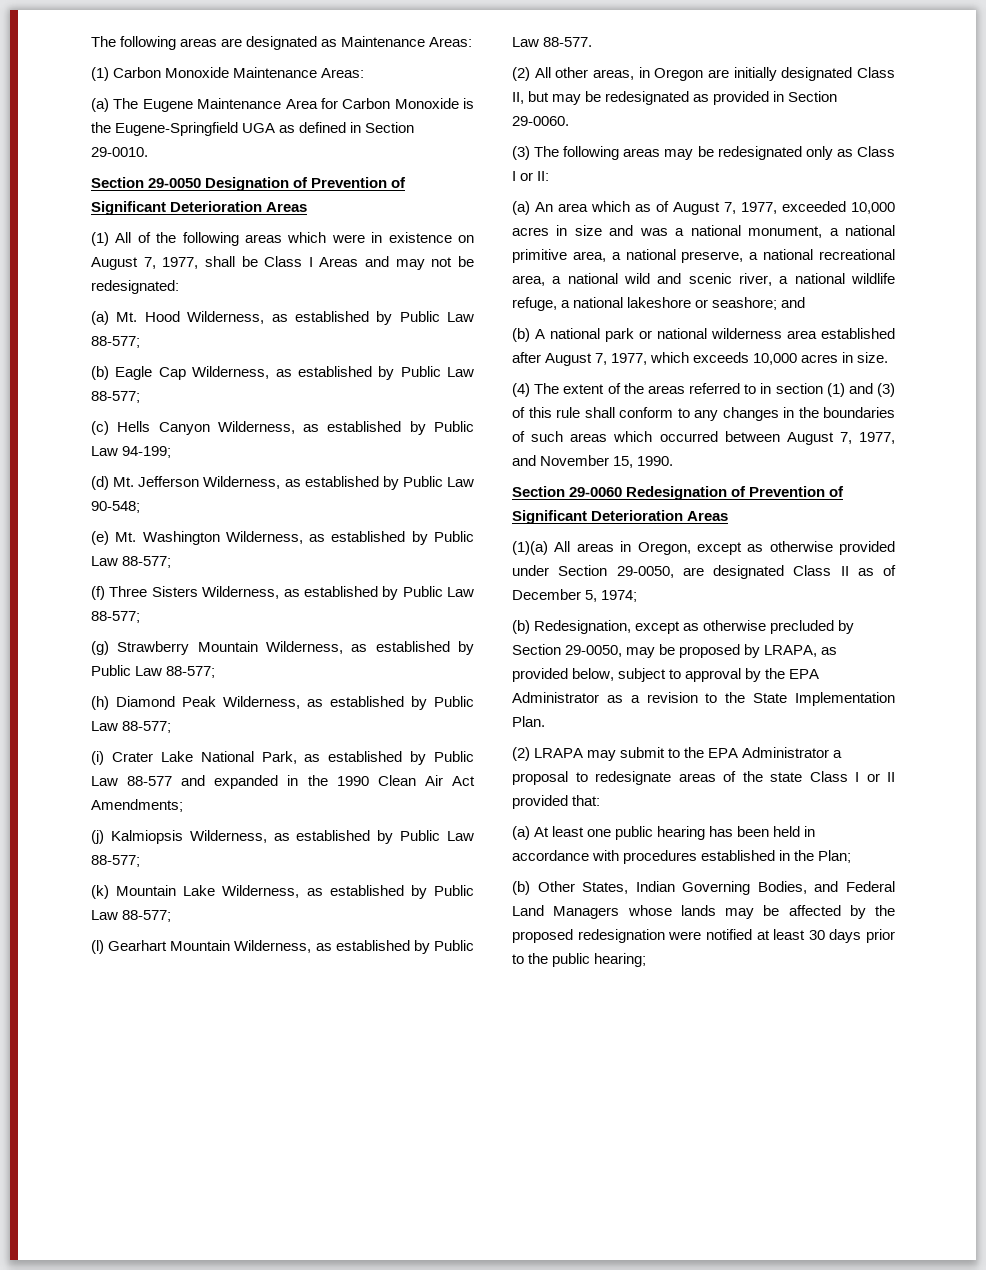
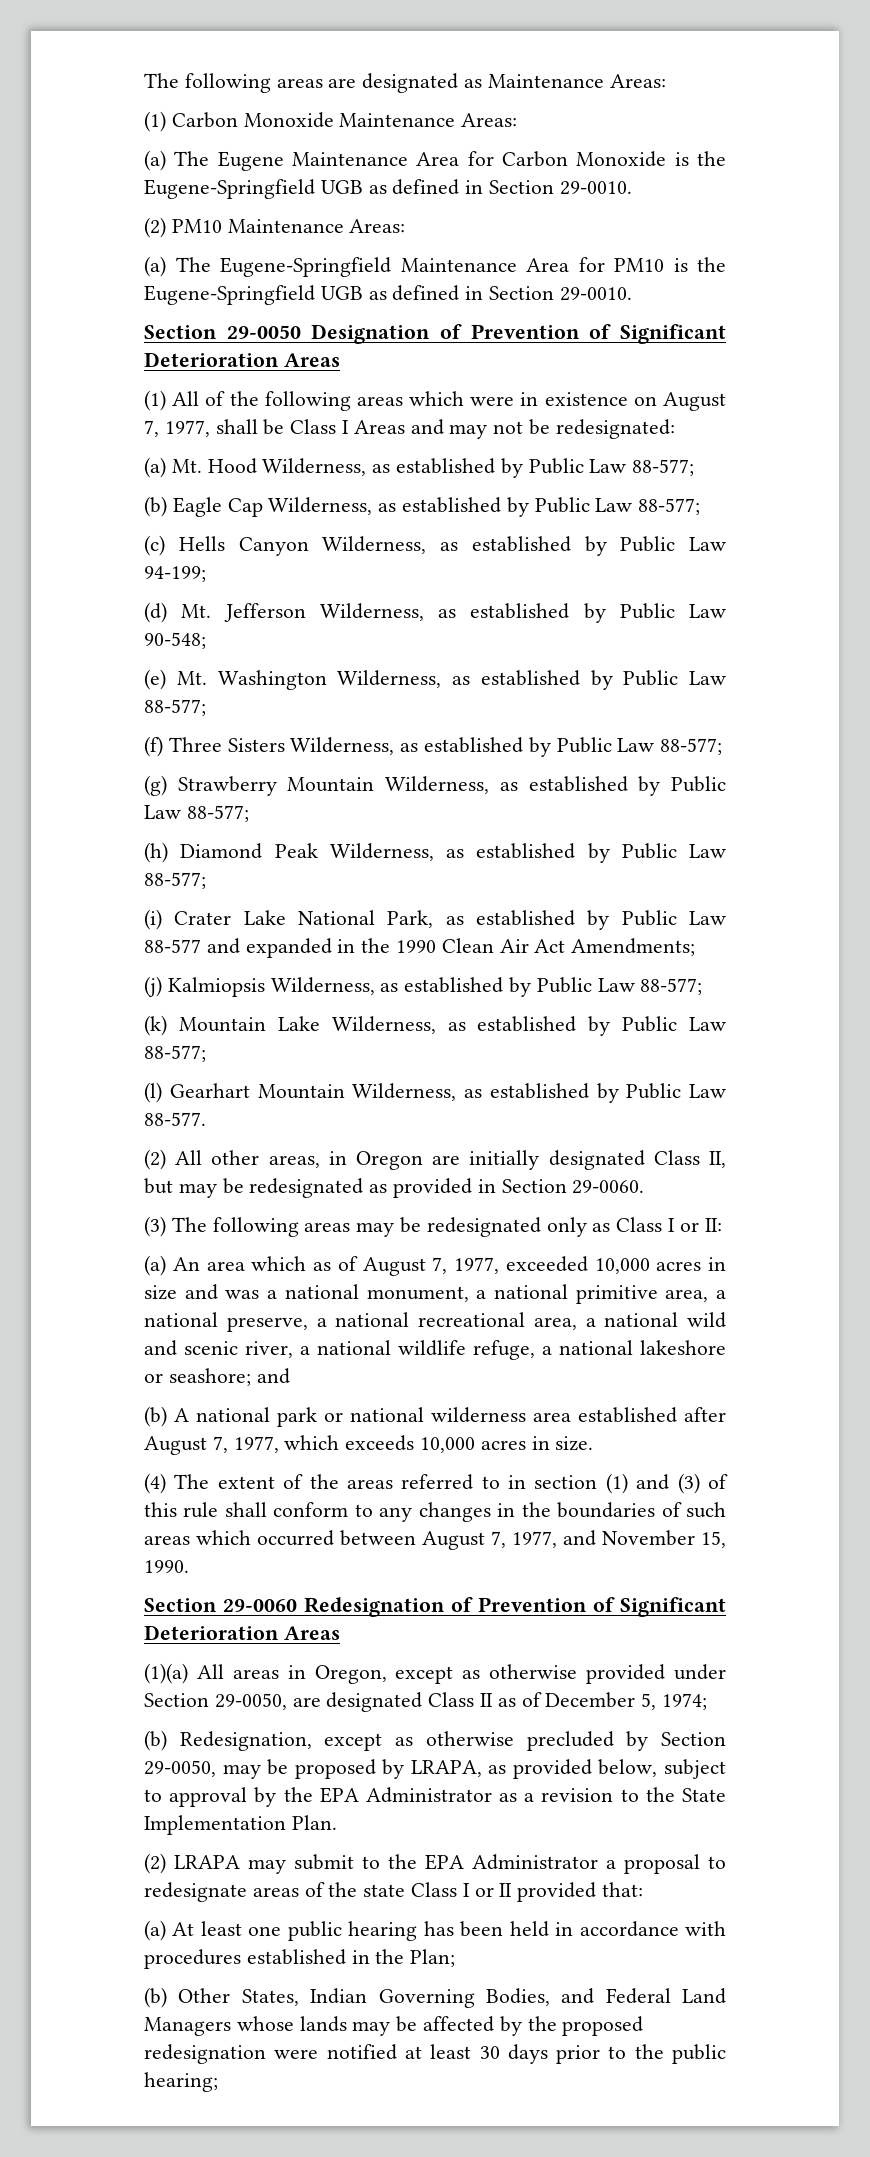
[242,123,276,133] UGA -> [320,179,632,195] [144,217,406,238] [144,256,726,277] [144,285,363,305] UGB as defined in Section 29-0010. // (2) PM10 Maintenance Areas: // (a) The Eugene-Springfield Maintenance Area for PM10 is the Eugene-Springfield UGB

